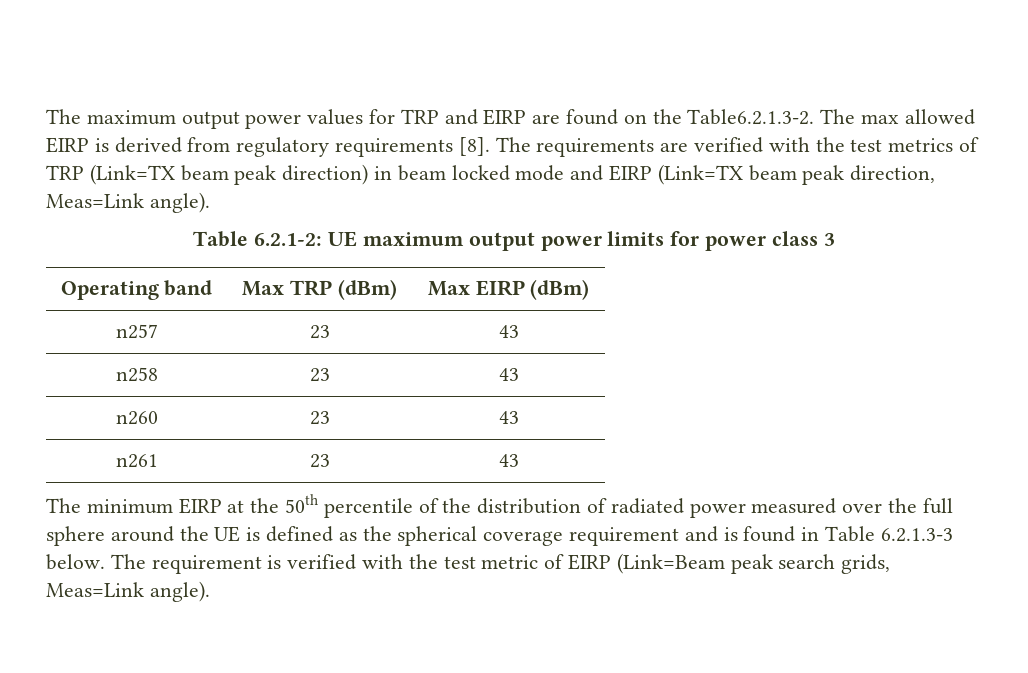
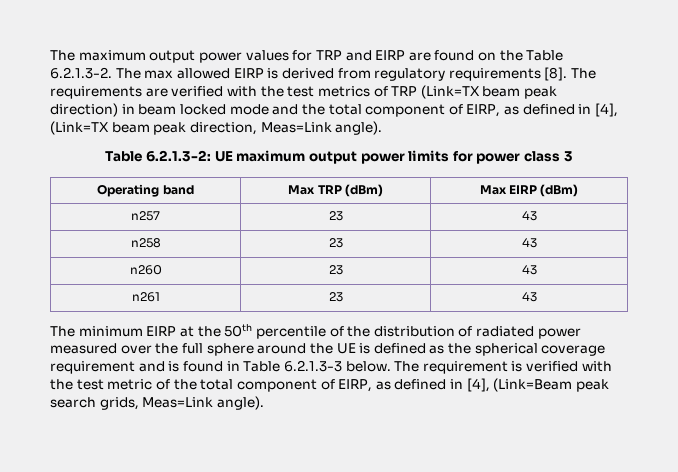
[687,109,815,125] Table6.2.1.3-2. -> [526,50,564,61] [50,67,112,79] Table 6.2.1.3-2.
[609,165,653,181] EIRP -> [301,103,619,117] the total component of EIRP, as defined in [4],
[254,233,323,246] 6.2.1-2: -> [145,150,211,162] 6.2.1.3-2:
[568,554,612,570] EIRP -> [173,378,490,392] the total component of EIRP, as defined in [4],

